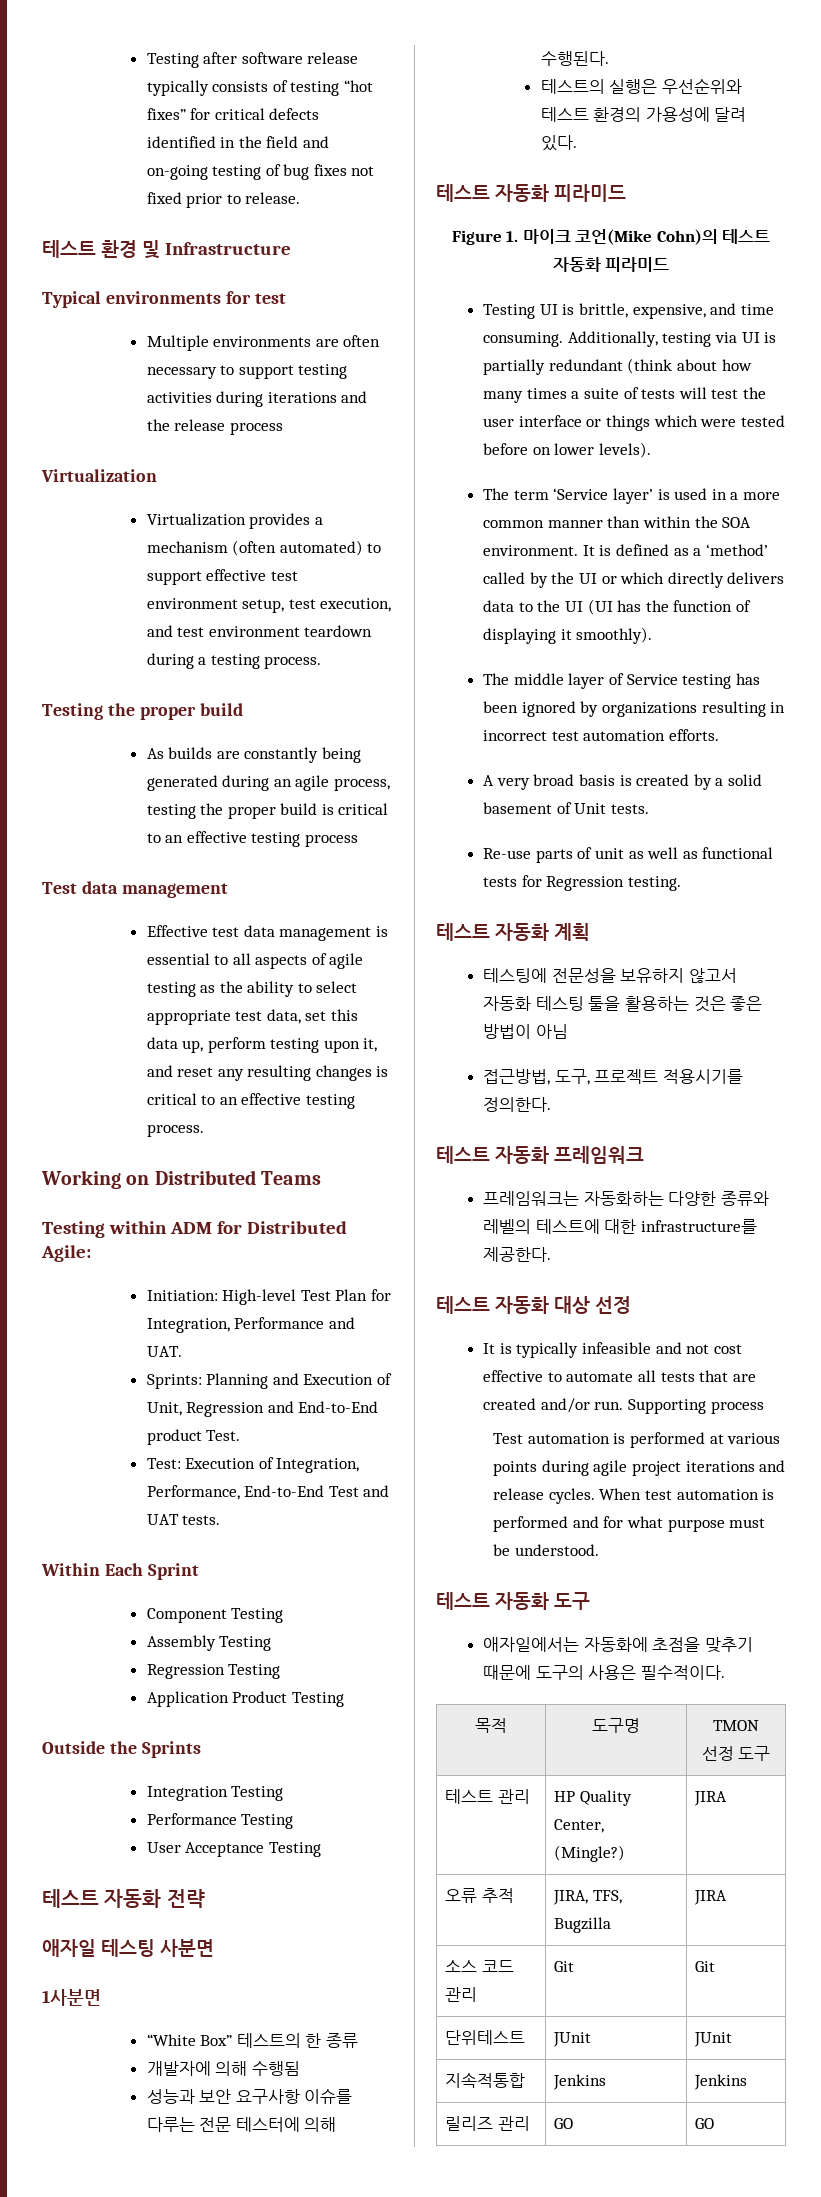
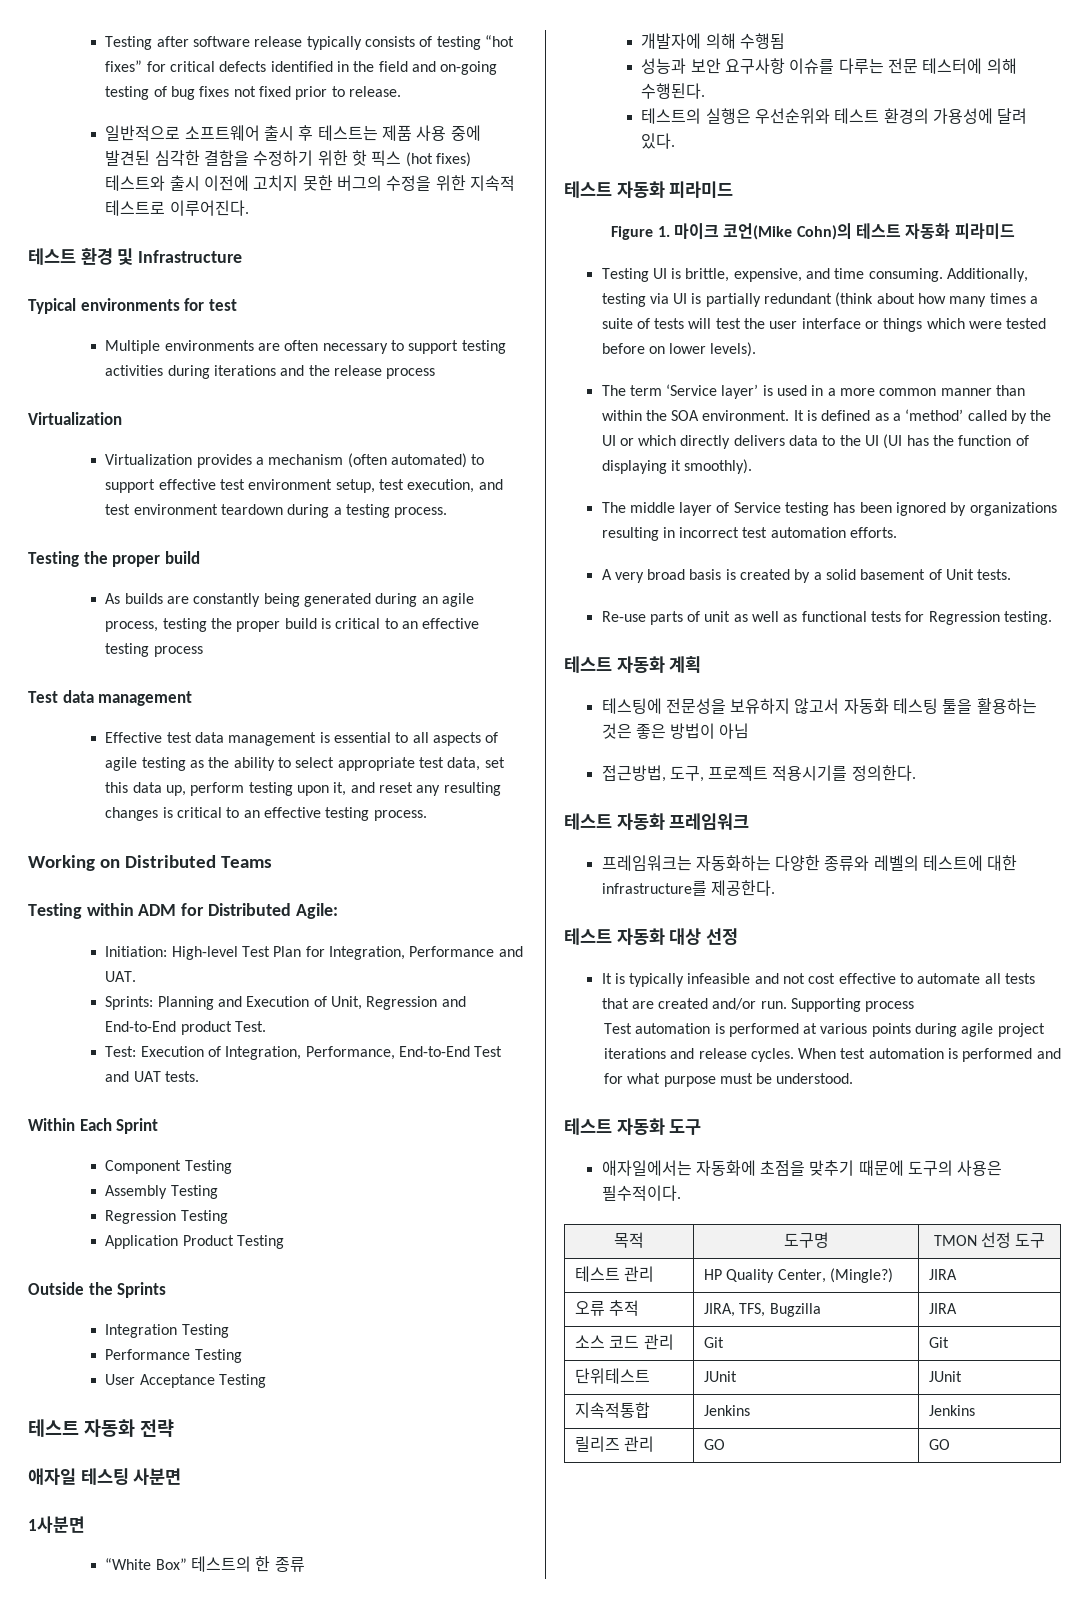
(301, 198) none -> [105,125,481,141] [105,150,471,167] [105,175,515,191] [105,200,249,216] // 일반적으로 소프트웨어 출시 후 테스트는 제품 사용 중에 발견된 심각한 결함을 수정하기 위한 핫 픽스 (hot fixes) 테스트와 출시 이전에 고치지 못한 버그의 수정을 위한 지속적 테스트로 이루어진다.

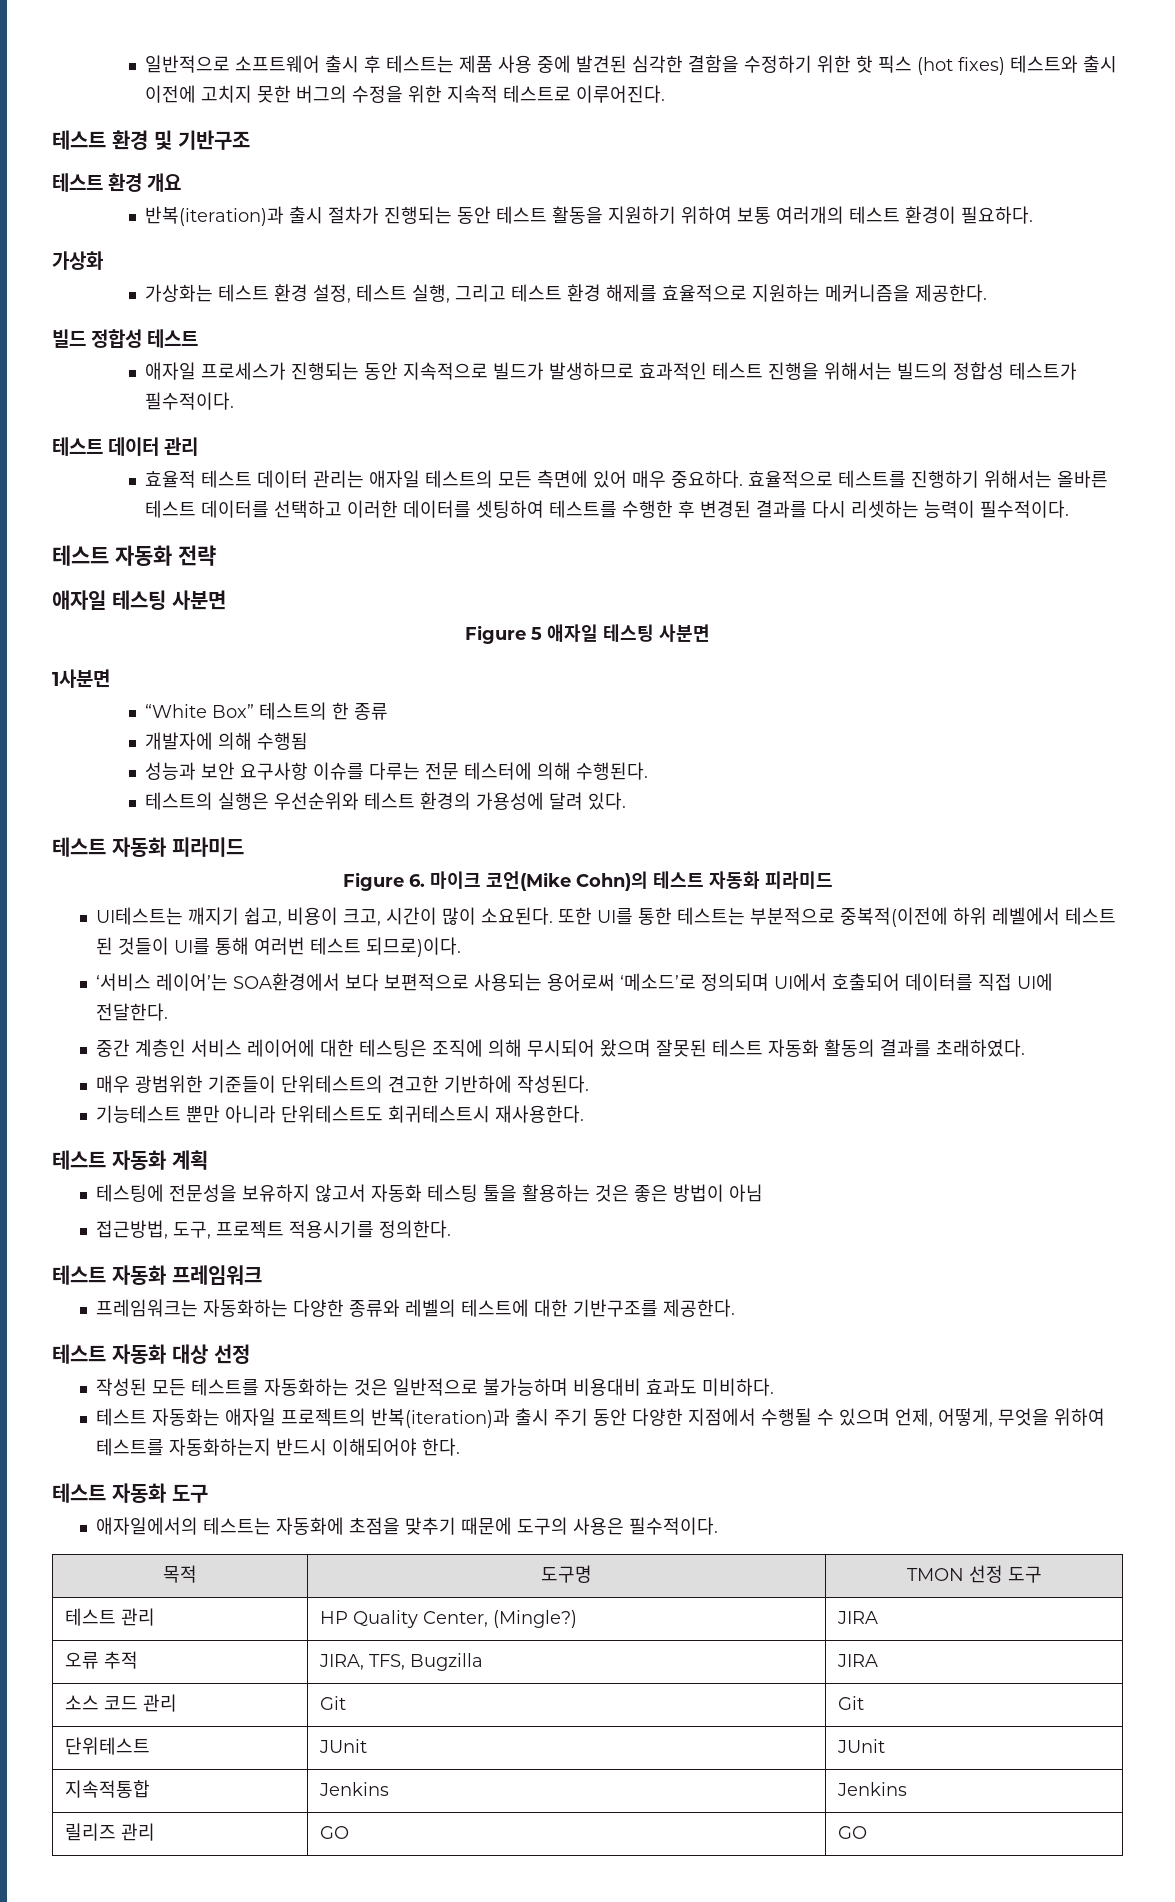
[105,35,514,50] [105,60,498,75] [105,86,401,100] Testing after software release typically consists of testing “hot fixes” for critical defects identified in the field and on-going testing of bug fixes not fixed prior to release. // -> (145, 64) none
[138,250,243,263] [28,298,237,314] [105,340,506,354] [105,365,436,379] [28,412,122,425] [105,453,485,468] [105,479,503,493] [105,504,448,518] [28,551,200,567] [105,593,474,607] [105,618,480,632] [105,643,203,657] [28,690,193,706] [105,732,499,746] [105,757,505,771] [105,782,501,796] [105,807,427,821] [28,855,272,871] [28,903,338,919] [105,946,523,960] [105,971,137,982] [105,996,466,1010] [105,1021,267,1035] [105,1046,503,1060] [105,1071,200,1082] [28,1118,159,1134] [105,1160,232,1174] [105,1185,218,1199] [105,1210,228,1224] [105,1235,285,1249] [28,1282,167,1298] [105,1324,229,1338] [105,1349,242,1363] [105,1374,267,1388] Infrastructure // Typical environments for test // Multiple environments are often necessary to support testing activities during iterations and the release process // Virtualization // Virtualization provides a mechanism (often automated) to support effective test environment setup, test execution, and test environment teardown during a testing process. // Testing the proper build // As builds are constantly being generated during an agile process, testing the proper build is critical to an effective testing process // Test data management // Effective test data management is essential to all aspects of agile testing as the ability to select appropriate test data, set this data up, perform testing upon it, and reset any resulting changes is critical to an effective testing process. // Working on Distributed Teams // Testing within ADM for Distributed Agile: // Initiation: High-level Test Plan for Integration, Performance and UAT. // Sprints: Planning and Execution of Unit, Regression and End-to-End product Test. // Test: Execution of Integration, Performance, End-to-End Test and UAT tests. // Within Each Sprint // Component Testing // Assembly Testing // Regression Testing // Application Product Testing // Outside the Sprints // Integration Testing // Performance Testing // User Acceptance Testing -> [178,130,250,150] [52,173,182,192] [145,206,1034,226] [52,251,103,270] [145,284,988,303] [52,329,199,348] [145,362,1078,380] [145,392,235,410] [52,437,199,456] [145,470,1109,488] [145,500,1070,518] 기반구조 // 테스트 환경 개요 // 반복(iteration)과 출시 절차가 진행되는 동안 테스트 활동을 지원하기 위하여 보통 여러개의 테스트 환경이 필요하다. // 가상화 // 가상화는 테스트 환경 설정, 테스트 실행, 그리고 테스트 환경 해제를 효율적으로 지원하는 메커니즘을 제공한다. // 빌드 정합성 테스트 // 애자일 프로세스가 진행되는 동안 지속적으로 빌드가 발생하므로 효과적인 테스트 진행을 위해서는 빌드의 정합성 테스트가 필수적이다. // 테스트 데이터 관리 // 효율적 테스트 데이터 관리는 애자일 테스트의 모든 측면에 있어 매우 중요하다. 효율적으로 테스트를 진행하기 위해서는 올바른 테스트 데이터를 선택하고 이러한 데이터를 셋팅하여 테스트를 수행한 후 변경된 결과를 다시 리셋하는 능력이 필수적이다.
(182, 1476) none -> [465,624,710,644] // Figure 5 애자일 테스팅 사분면
[657,226,670,237] 1. -> [408,874,425,887] 6.
[601,268,1029,282] [601,292,1039,307] [601,318,1047,332] [601,342,757,357] [601,384,1026,399] [601,409,1052,424] [601,434,1029,449] [601,459,753,474] [601,502,1057,516] [601,527,898,541] [601,569,1012,583] [601,611,1053,625] Testing UI is brittle, expensive, and time consuming. Additionally, testing via UI is partially redundant (think about how many times a suite of tests will test the user interface or things which were tested before on lower levels). // The term ‘Service layer’ is used in a more common manner than within the SOA environment. It is defined as a ‘method’ called by the UI or which directly delivers data to the UI (UI has the function of displaying it smoothly). // The middle layer of Service testing has been ignored by organizations resulting in incorrect test automation efforts. // A very broad basis is created by a solid basement of Unit tests. // Re-use parts of unit as well as functional tests for Regression testing. -> [96,907,1117,927] [96,937,462,957] [96,973,1054,991] [96,1003,169,1021] [96,1039,1026,1057] [96,1075,590,1093] [96,1105,585,1123] UI테스트는 깨지기 쉽고, 비용이 크고, 시간이 많이 소요된다. 또한 UI를 통한 테스트는 부분적으로 중복적(이전에 하위 레벨에서 테스트 된 것들이 UI를 통해 여러번 테스트 되므로)이다. // ‘서비스 레이어’는 SOA환경에서 보다 보편적으로 사용되는 용어로써 ‘메소드’로 정의되며 UI에서 호출되어 데이터를 직접 UI에 전달한다. // 중간 계층인 서비스 레이어에 대한 테스팅은 조직에 의해 무시되어 왔으며 잘못된 테스트 자동화 활동의 결과를 초래하였다. // 매우 광범위한 기준들이 단위테스트의 견고한 기반하에 작성된다. // 기능테스트 뿐만 아니라 단위테스트도 회귀테스트시 재사용한다.
[601,881,707,896] infrastructure를 -> [573,1299,659,1317] 기반구조를
[601,973,1036,987] [601,998,915,1012] [603,1023,1045,1037] [603,1048,1061,1062] [603,1073,854,1087] It is typically infeasible and not cost effective to automate all tests that are created and/or run. Supporting process // Test automation is performed at various points during agile project iterations and release cycles. When test automation is performed and for what purpose must be understood. -> [96,1378,775,1396] [96,1408,1106,1428] [96,1438,461,1456] 작성된 모든 테스트를 자동화하는 것은 일반적으로 불가능하며 비용대비 효과도 미비하다. // 테스트 자동화는 애자일 프로젝트의 반복(iteration)과 출시 주기 동안 다양한 지점에서 수행될 수 있으며 언제, 어떻게, 무엇을 위하여 테스트를 자동화하는지 반드시 이해되어야 한다.
[601,1160,692,1176] 애자일에서는 -> [96,1517,272,1535] 애자일에서의 테스트는

